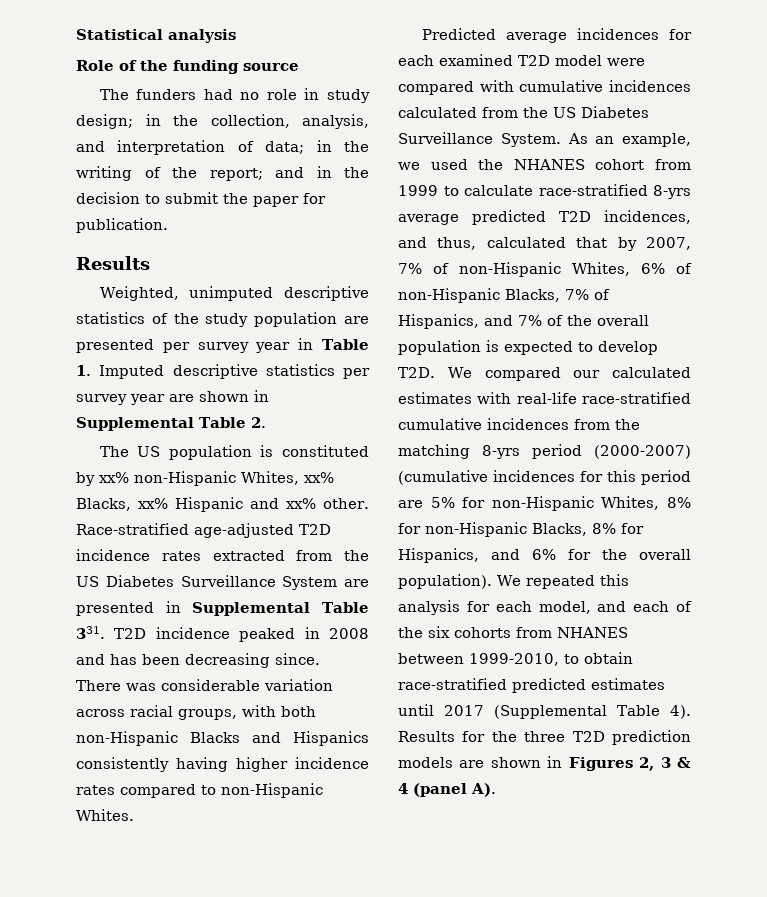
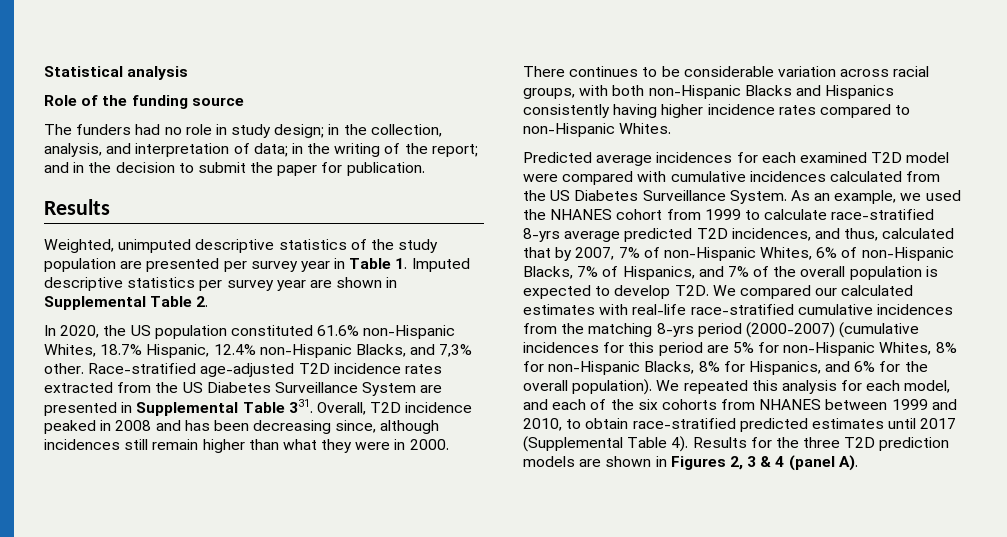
[99,445,369,460] [76,471,334,486] [76,497,317,512] The US population is constituted by xx% non-Hispanic Whites, xx% Blacks, xx% Hispanic and xx% -> [44,325,456,339] [44,344,473,358] In 2020, the US population constituted 61.6% non-Hispanic Whites, 18.7% Hispanic, 12.4% non-Hispanic Blacks, and 7,3%
(105, 632) none -> [316,402,366,415] Overall,
[275,653,320,665] [76,680,156,691] since. There was -> [335,420,440,434] [44,439,449,453] [523,66,680,77] since, although incidences still remain higher than what they were in 2000. There continues to be
[469,653,559,666] 1999-2010, -> [891,399,957,410] [523,418,562,431] 1999 and 2010,

